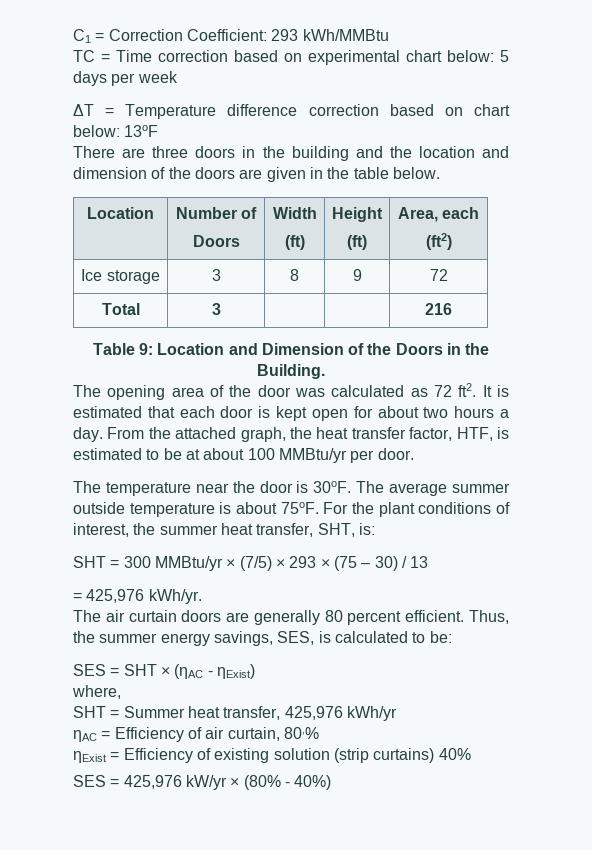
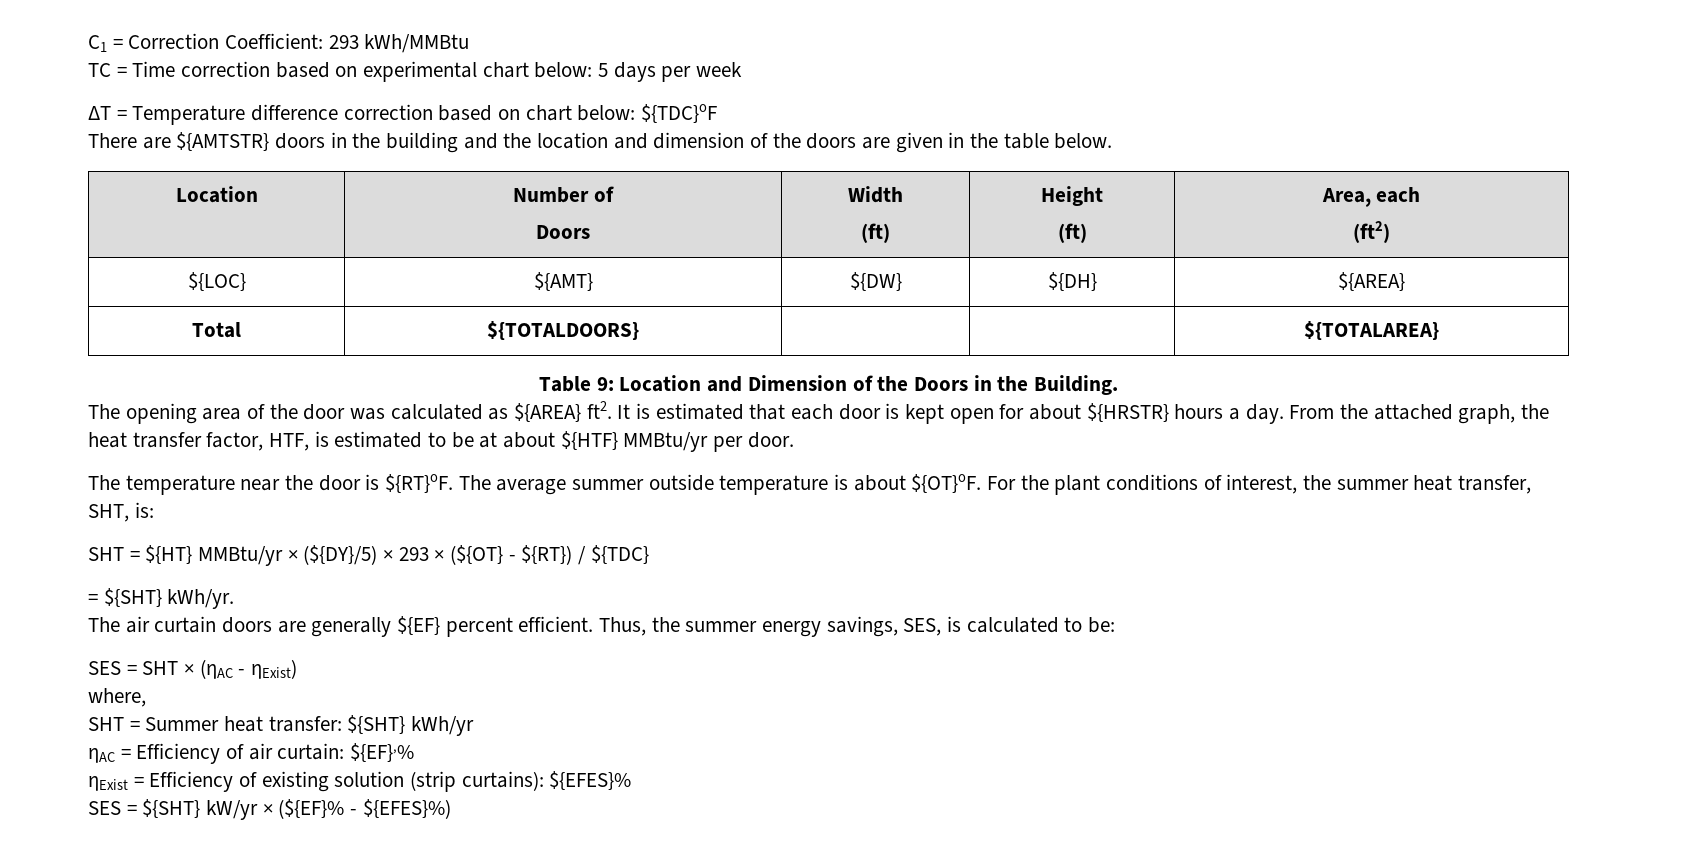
[124,125,159,137] 13oF -> [641,104,718,123] ${TDC}oF
[152,146,189,158] three -> [176,132,270,151] ${AMTSTR}
[81,269,160,284] [211,269,221,281] [290,269,299,281] [352,269,362,281] [429,269,448,281] Ice storage | 3 | 8 | 9 | 72 -> [187,272,246,291] [533,272,593,291] [849,272,902,291] [1047,272,1097,291] [1338,272,1405,291] ${LOC} | ${AMT} | ${DW} | ${DH} | ${AREA}
[211,303,221,315] [425,303,452,315] 3 | | | 216 -> [487,321,639,340] [1304,321,1439,340] ${TOTALDOORS} | | | ${TOTALAREA}
[434,385,452,397] 72 -> [514,403,582,422] ${AREA}
[423,407,449,418] two -> [1086,403,1169,422] ${HRSTR}
[247,448,275,460] 100 -> [560,431,618,450] ${HTF}
[313,481,352,493] 30oF. -> [385,474,454,493] ${RT}oF.
[280,502,319,514] 75oF. -> [911,474,982,493] ${OT}oF.
[123,556,151,568] 300 -> [145,545,193,564] ${HT}
[239,556,272,571] (7/5) -> [303,545,378,565] (${DY}/5)
[333,556,429,571] [73,589,145,603] (75 – 30) / 13 // = 425,976 -> [450,545,649,565] [88,588,162,607] (${OT} - ${RT}) / ${TDC} // = ${SHT}
[324,610,343,622] 80 -> [397,616,441,635] ${EF}
[223,706,343,720] transfer, 425,976 -> [268,715,406,734] transfer: ${SHT}
[227,727,319,741] curtain, 80,% -> [277,743,415,762] curtain: ${EF},%
[373,748,471,763] [73,775,182,789] curtains) 40% // SES = 425,976 -> [461,771,632,791] [88,799,201,818] curtains): ${EFES}% // SES = ${SHT}
[243,775,332,790] (80% - 40%) -> [278,799,451,819] (${EF}% - ${EFES}%)

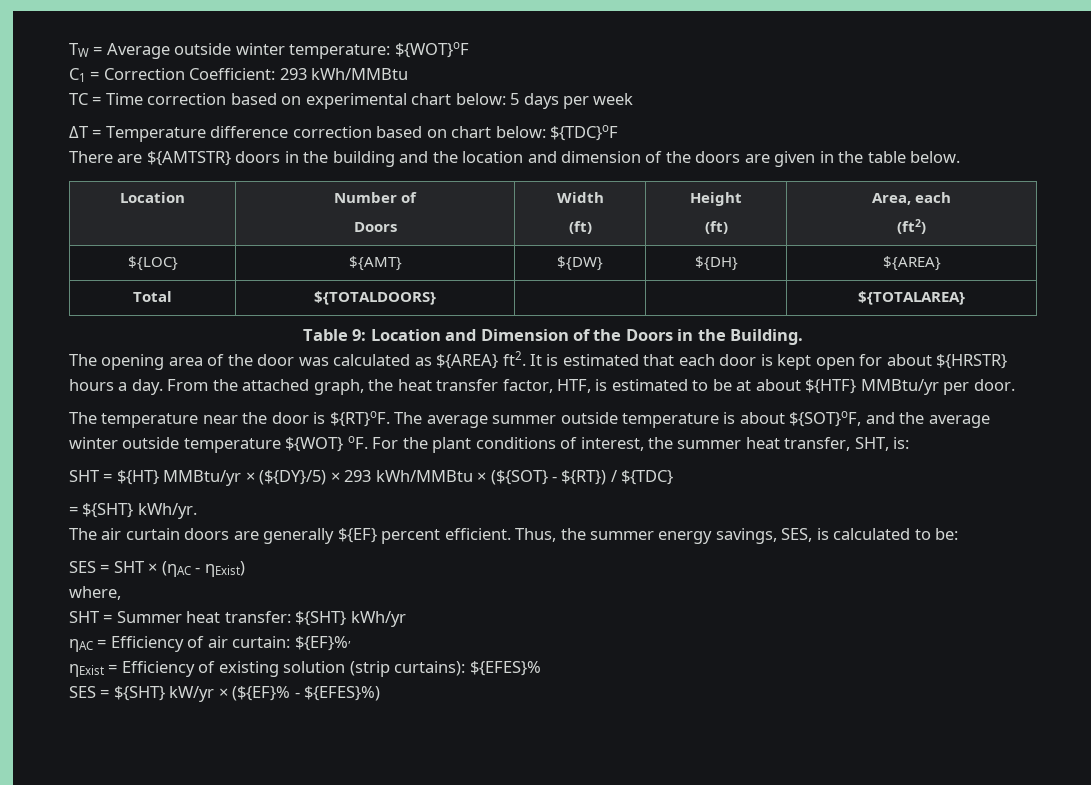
(88, 43) none -> [69,42,469,59] TW = Average outside winter temperature: ${WOT}oF //
[911,474,982,493] ${OT}oF. -> [789,411,990,428] [69,436,368,453] ${SOT}oF, and the average winter outside temperature ${WOT} oF.
[434,545,504,565] × (${OT} -> [375,470,548,485] kWh/MMBtu × (${SOT}
[350,743,415,762] ${EF},% -> [294,636,351,651] ${EF}%,

